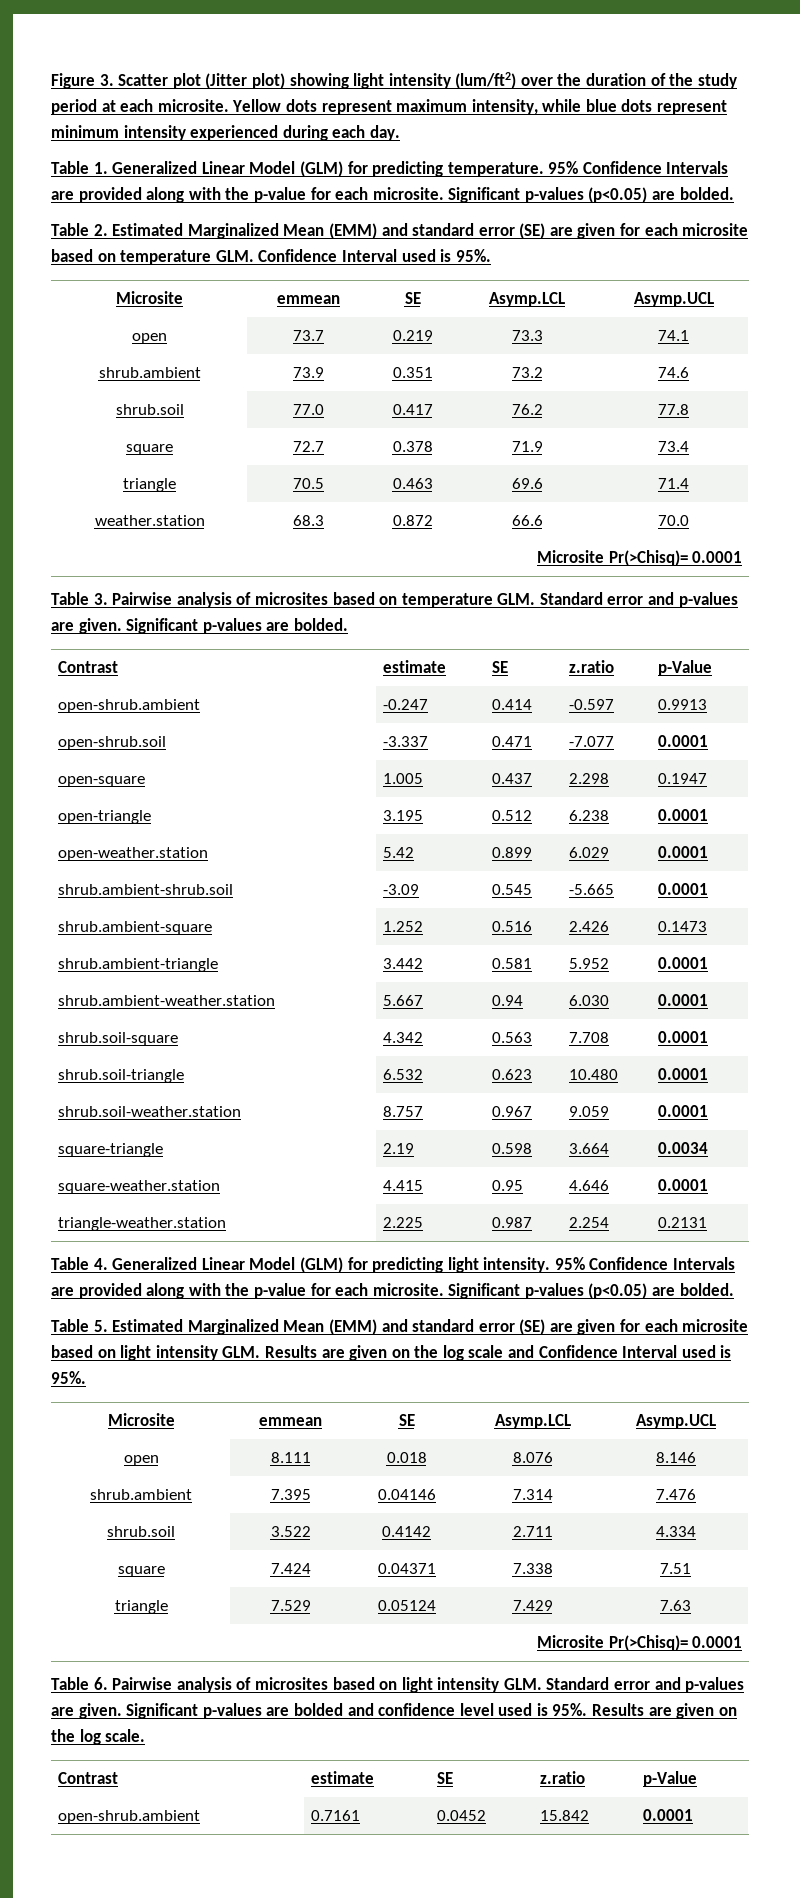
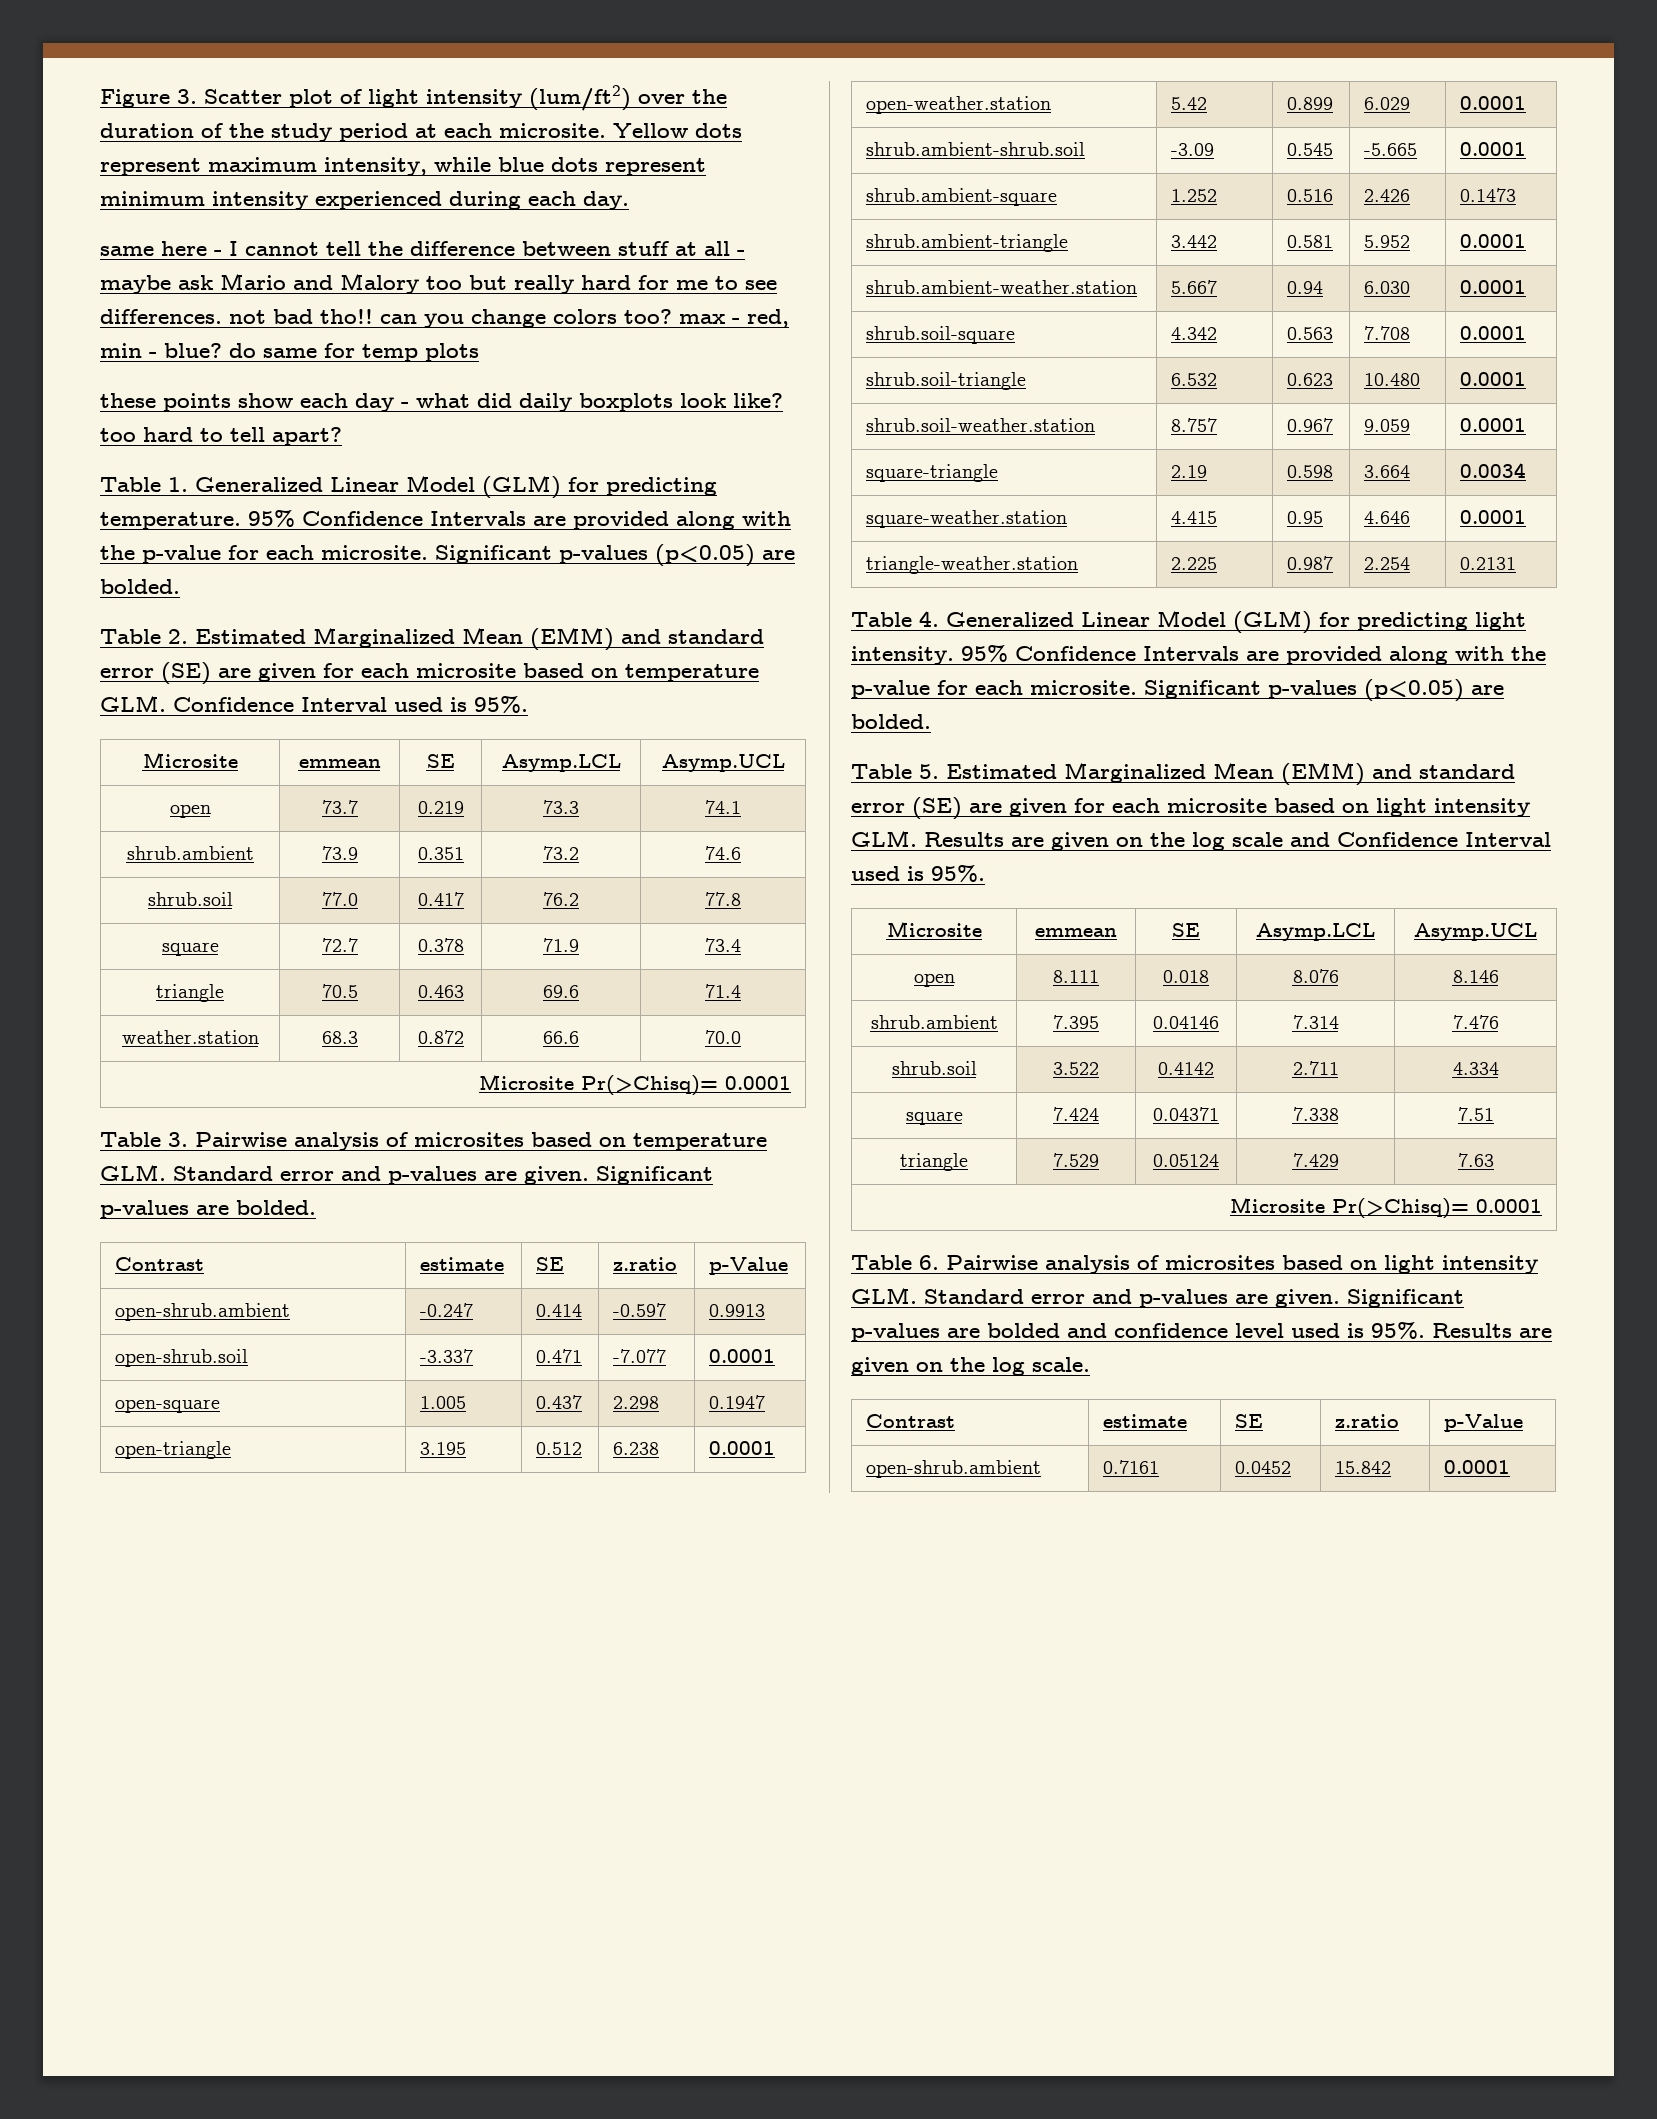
[205,73,349,89] (Jitter plot) showing -> [340,89,362,104] of
(400, 133) none -> [100,241,745,256] [100,273,777,294] [100,309,789,328] [100,343,479,362] [100,393,783,412] [100,427,342,446] // same here - I cannot tell the difference between stuff at all - maybe ask Mario and Malory too but really hard for me to see differences. not bad tho!! can you change colors too? max - red, min - blue? do same for temp plots // these points show each day - what did daily boxplots look like? too hard to tell apart?

